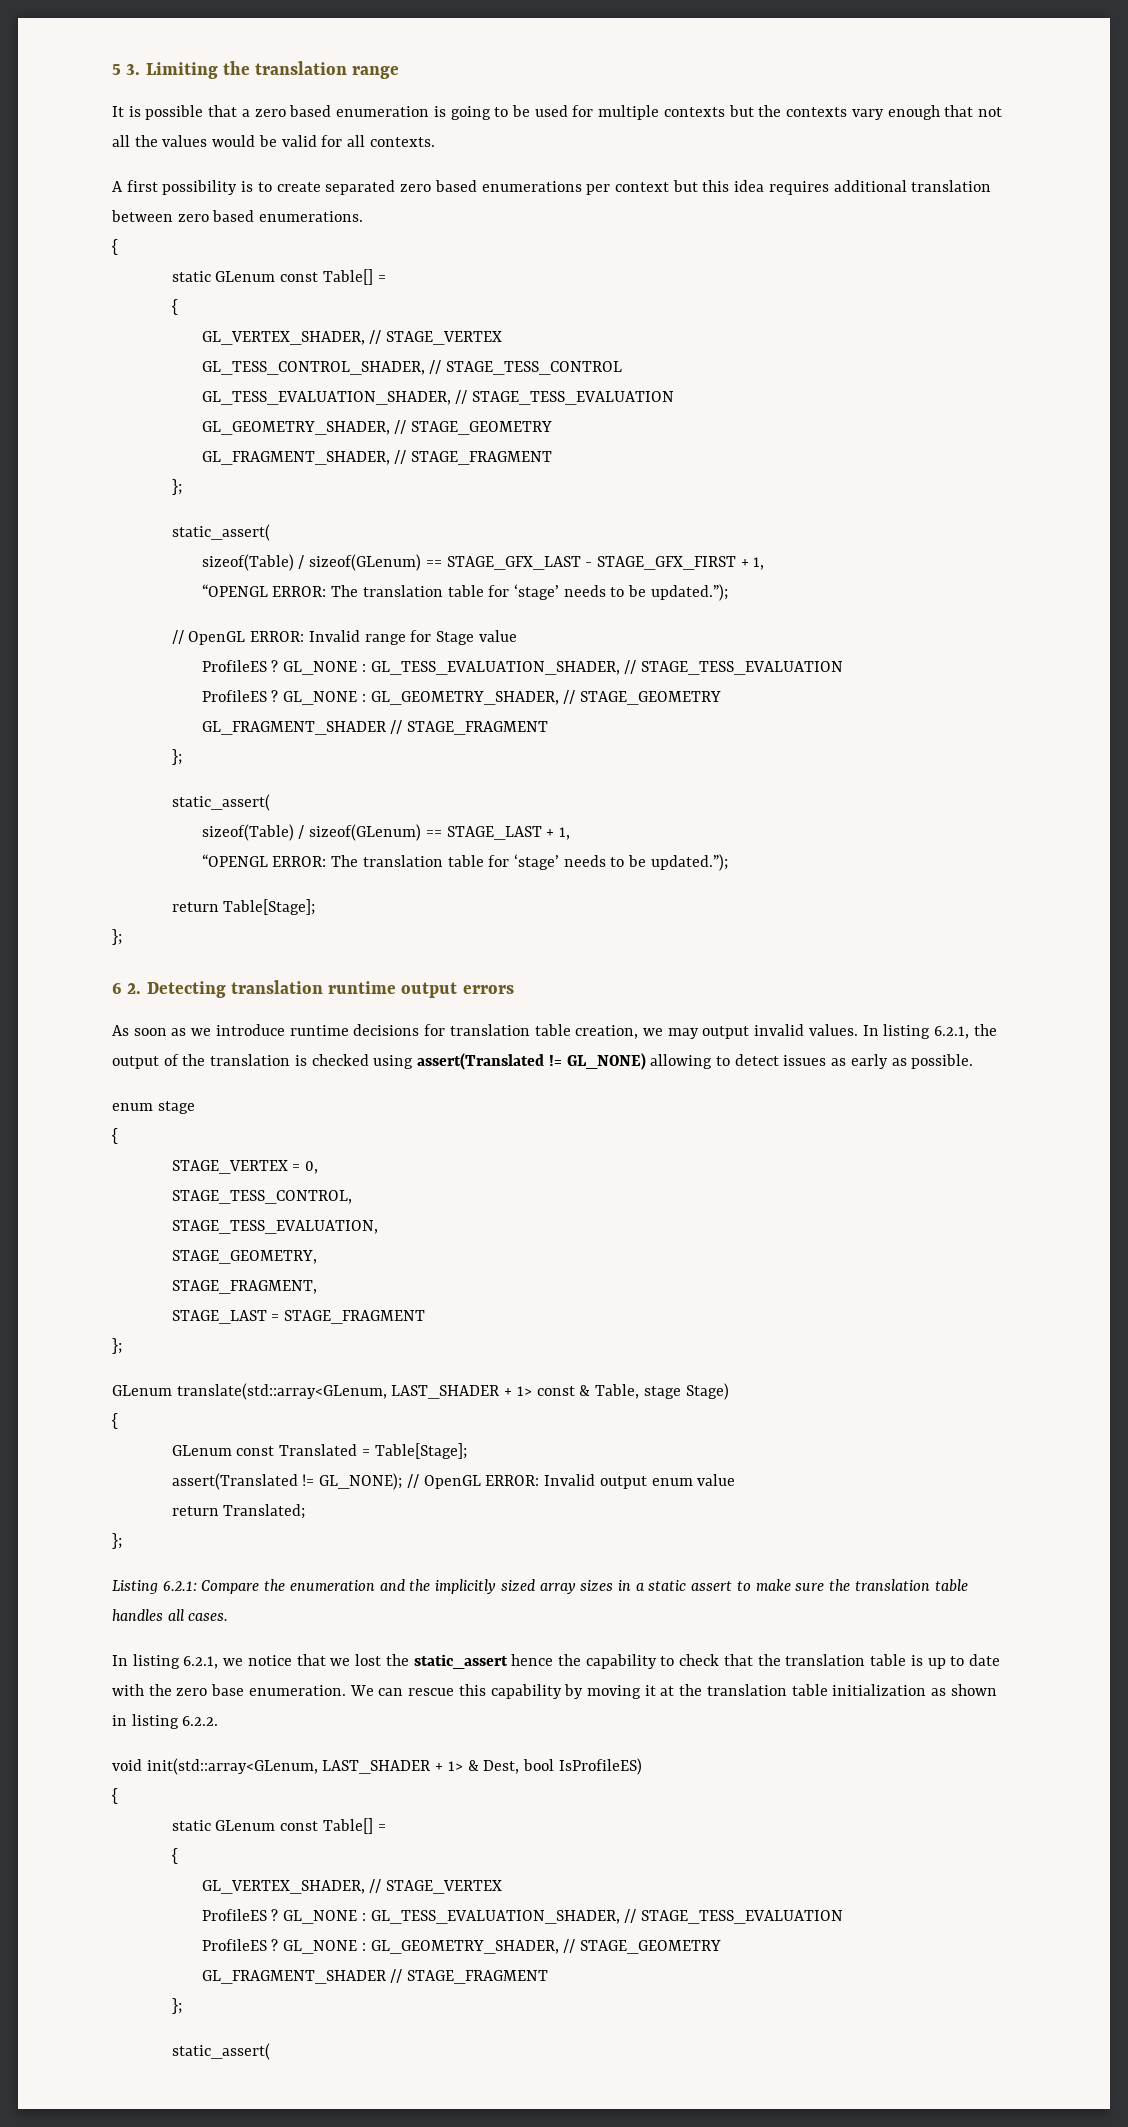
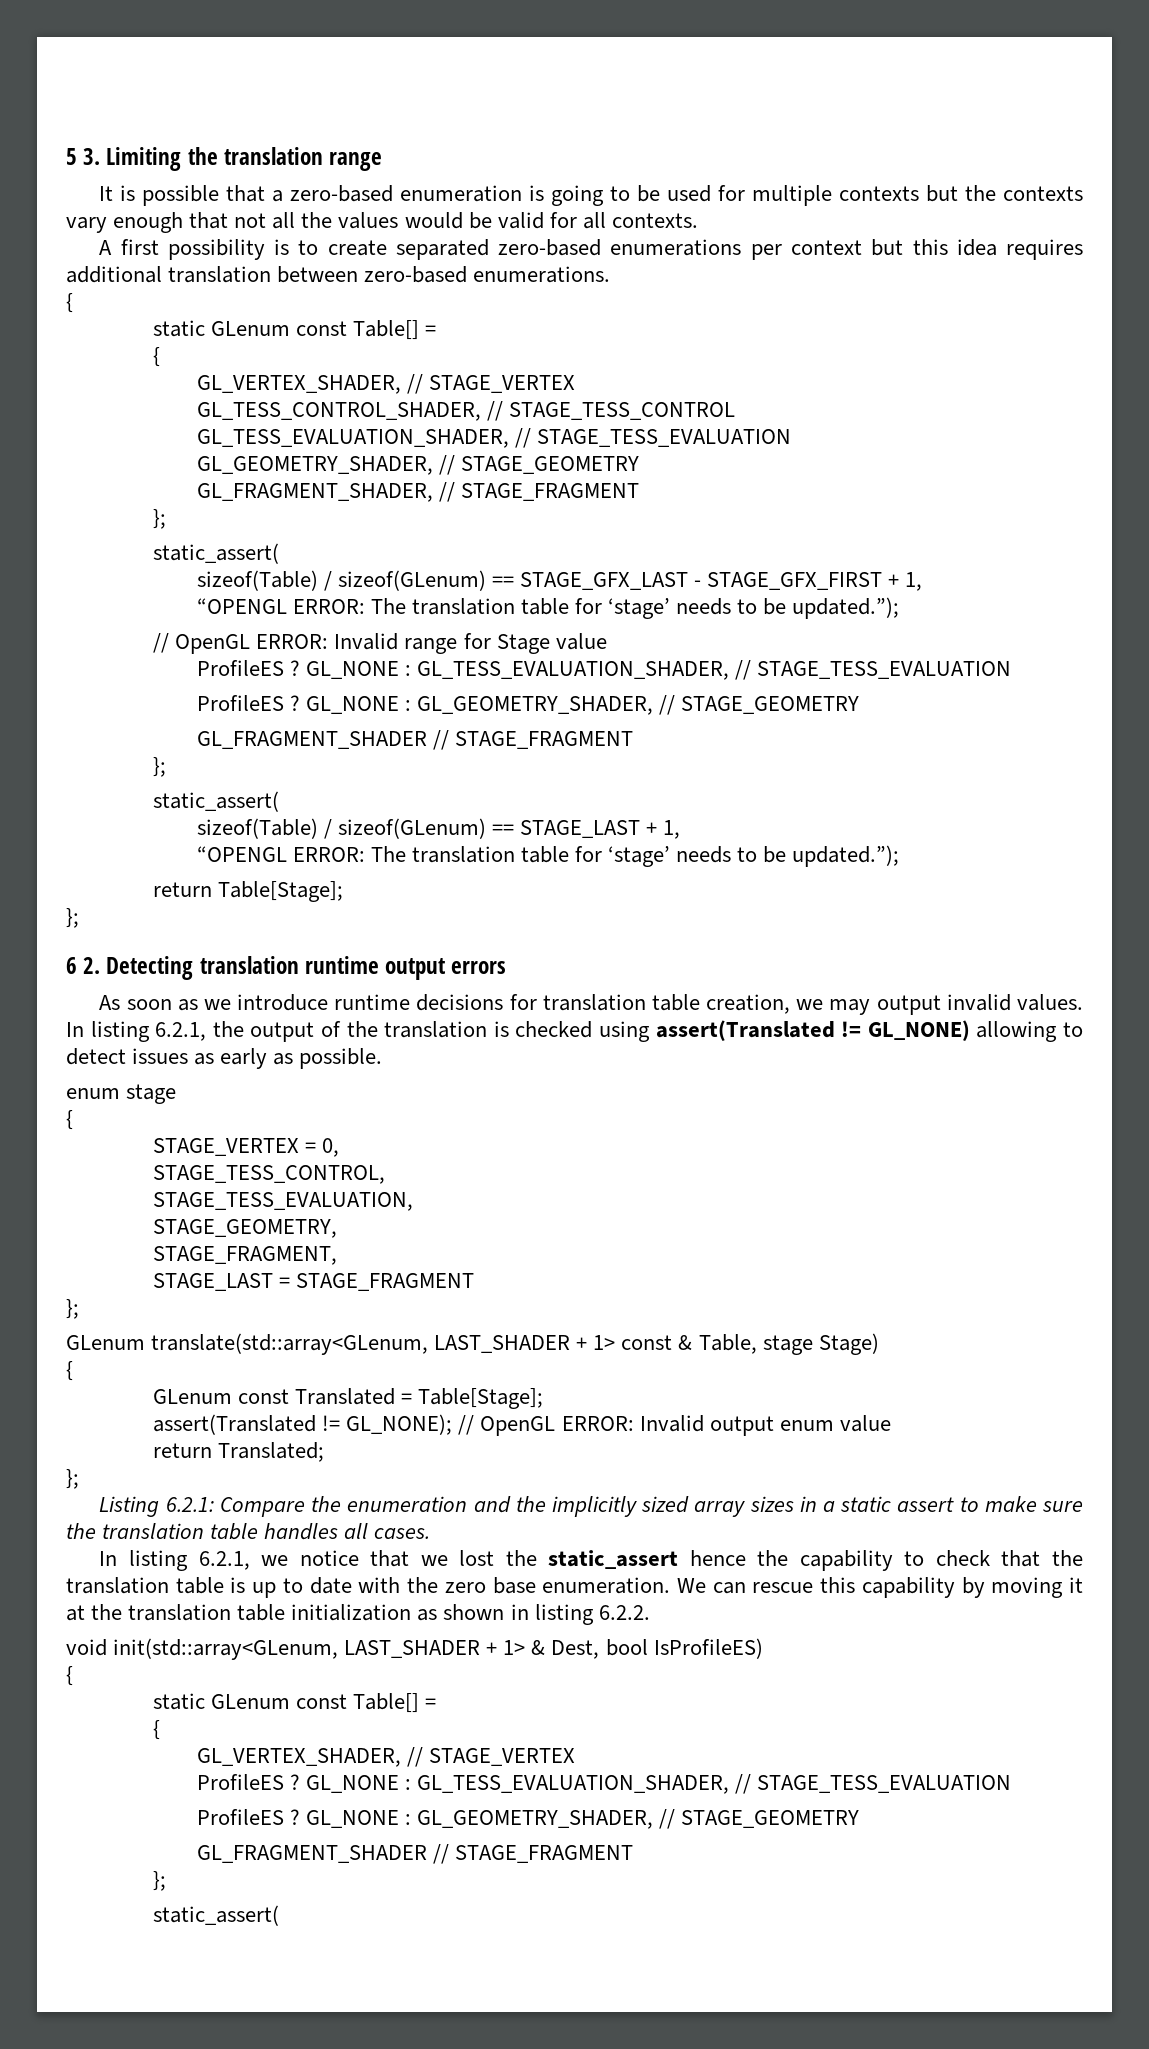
[254,105,332,117] zero based -> [290,185,394,202] zero-based
[400,180,477,192] zero based -> [498,239,602,256] zero-based
[177,210,255,222] zero based -> [364,266,468,283] zero-based

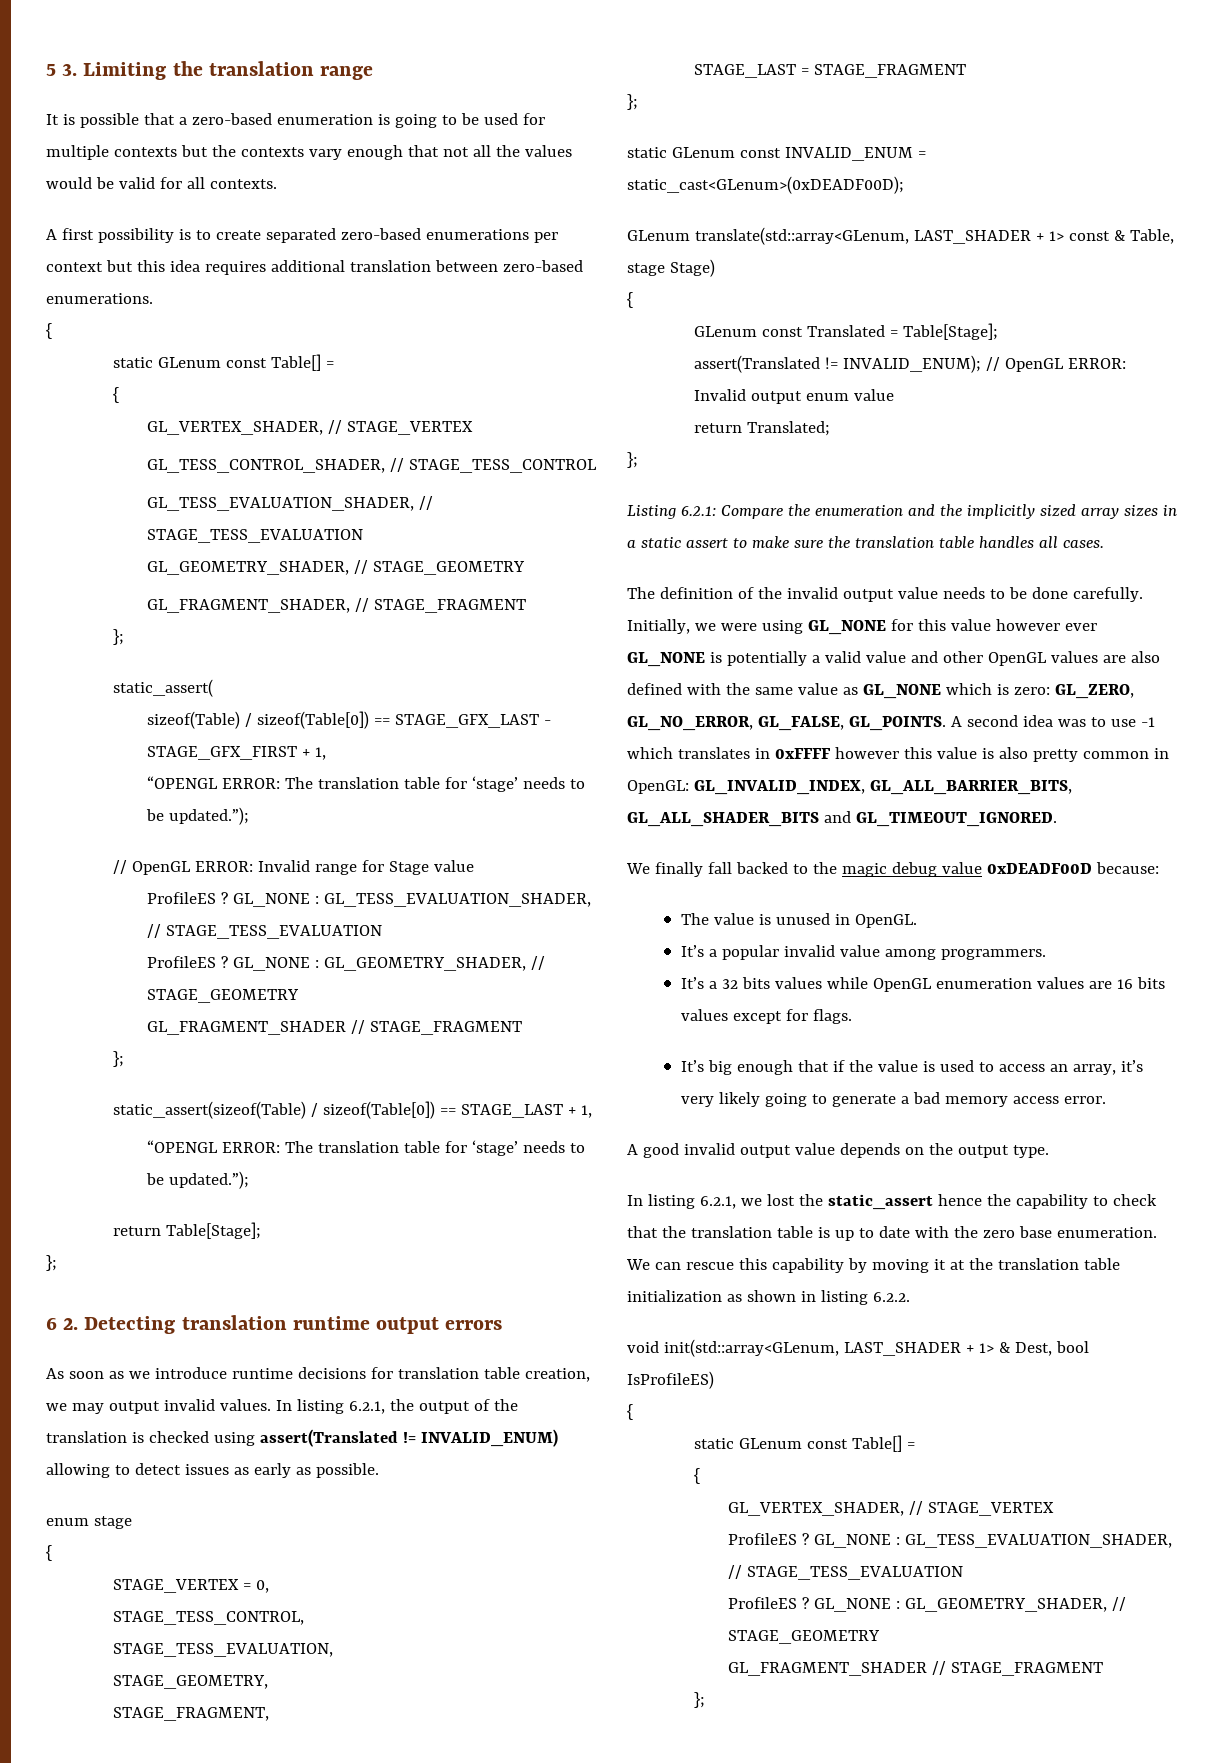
[337,570,486,591] sizeof(GLenum) -> [256,711,369,729] sizeof(Table[0])
[153,791,280,812] [196,818,486,839] static_assert( // sizeof(Table) / sizeof(GLenum) -> [113,1101,436,1119] static_assert(sizeof(Table) / sizeof(Table[0])
[867,1020,970,1041] GL_NONE) -> [420,1429,558,1447] INVALID_ENUM)
(79, 1309) none -> [627,147,926,161] [627,176,904,194] // static GLenum const INVALID_ENUM = static_cast<GLenum>(0xDEADF00D);
[346,1414,453,1435] GL_NONE); -> [843,355,982,373] INVALID_ENUM);
(431, 1533) none -> [627,587,1143,602] [627,619,1097,635] [627,651,1160,667] [627,683,1134,699] [627,715,1155,731] [627,747,1169,762] [627,780,1072,795] [627,811,1057,827] [626,862,1159,877] [680,913,917,928] [680,945,1046,960] [680,977,1165,992] [680,1009,852,1024] [680,1060,1143,1075] [680,1092,1106,1107] [627,1143,1049,1158] // The definition of the invalid output value needs to be done carefully. Initially, we were using GL_NONE for this value however ever GL_NONE is potentially a valid value and other OpenGL values are also defined with the same value as GL_NONE which is zero: GL_ZERO, GL_NO_ERROR, GL_FALSE, GL_POINTS. A second idea was to use -1 which translates in 0xFFFF however this value is also pretty common in OpenGL: GL_INVALID_INDEX, GL_ALL_BARRIER_BITS, GL_ALL_SHADER_BITS and GL_TIMEOUT_IGNORED. // We finally fall backed to the magic debug value 0xDEADF00D because: // The value is unused in OpenGL. // It’s a popular invalid value among programmers. // It’s a 32 bits values while OpenGL enumeration values are 16 bits values except for flags. // It’s big enough that if the value is used to access an array, it’s very likely going to generate a bad memory access error. // A good invalid output value depends on the output type.
[299,1550,448,1567] notice that we -> (762, 1202) none
[153,1905,280,1926] // static_assert( -> (706, 1700) none

